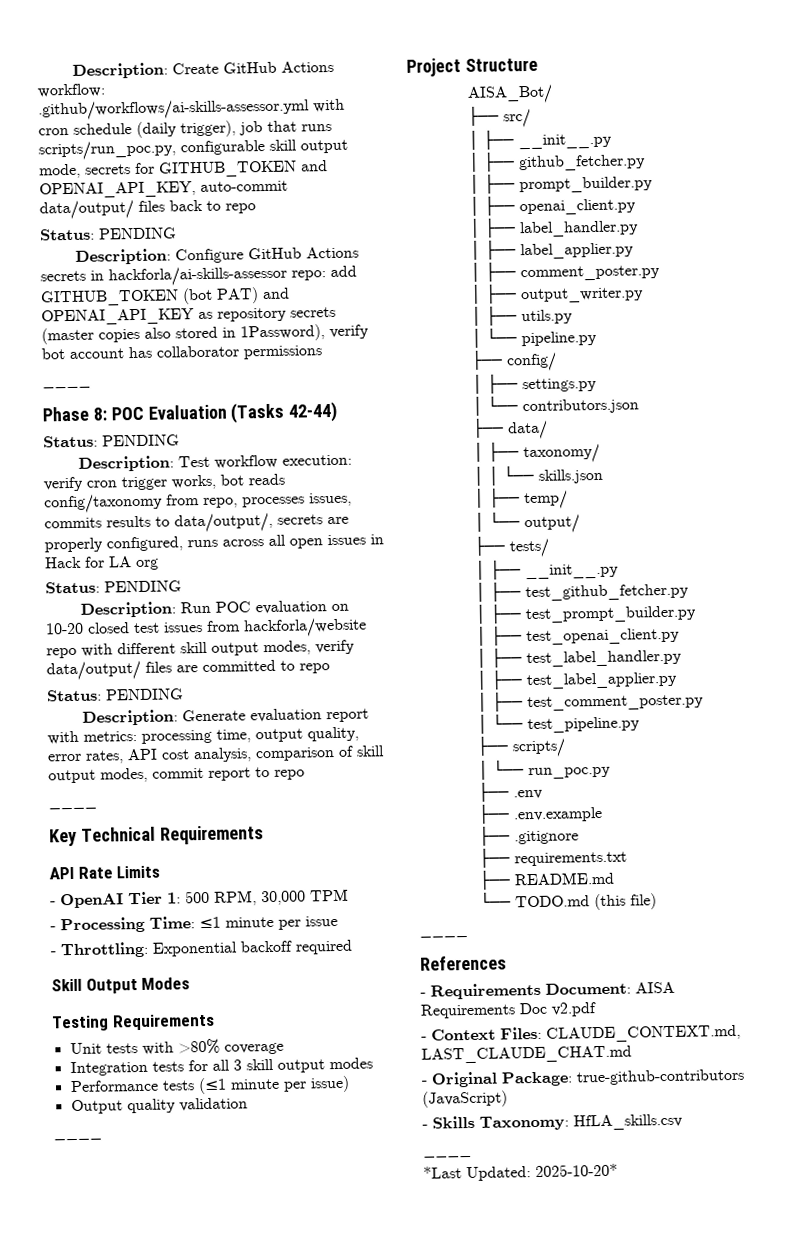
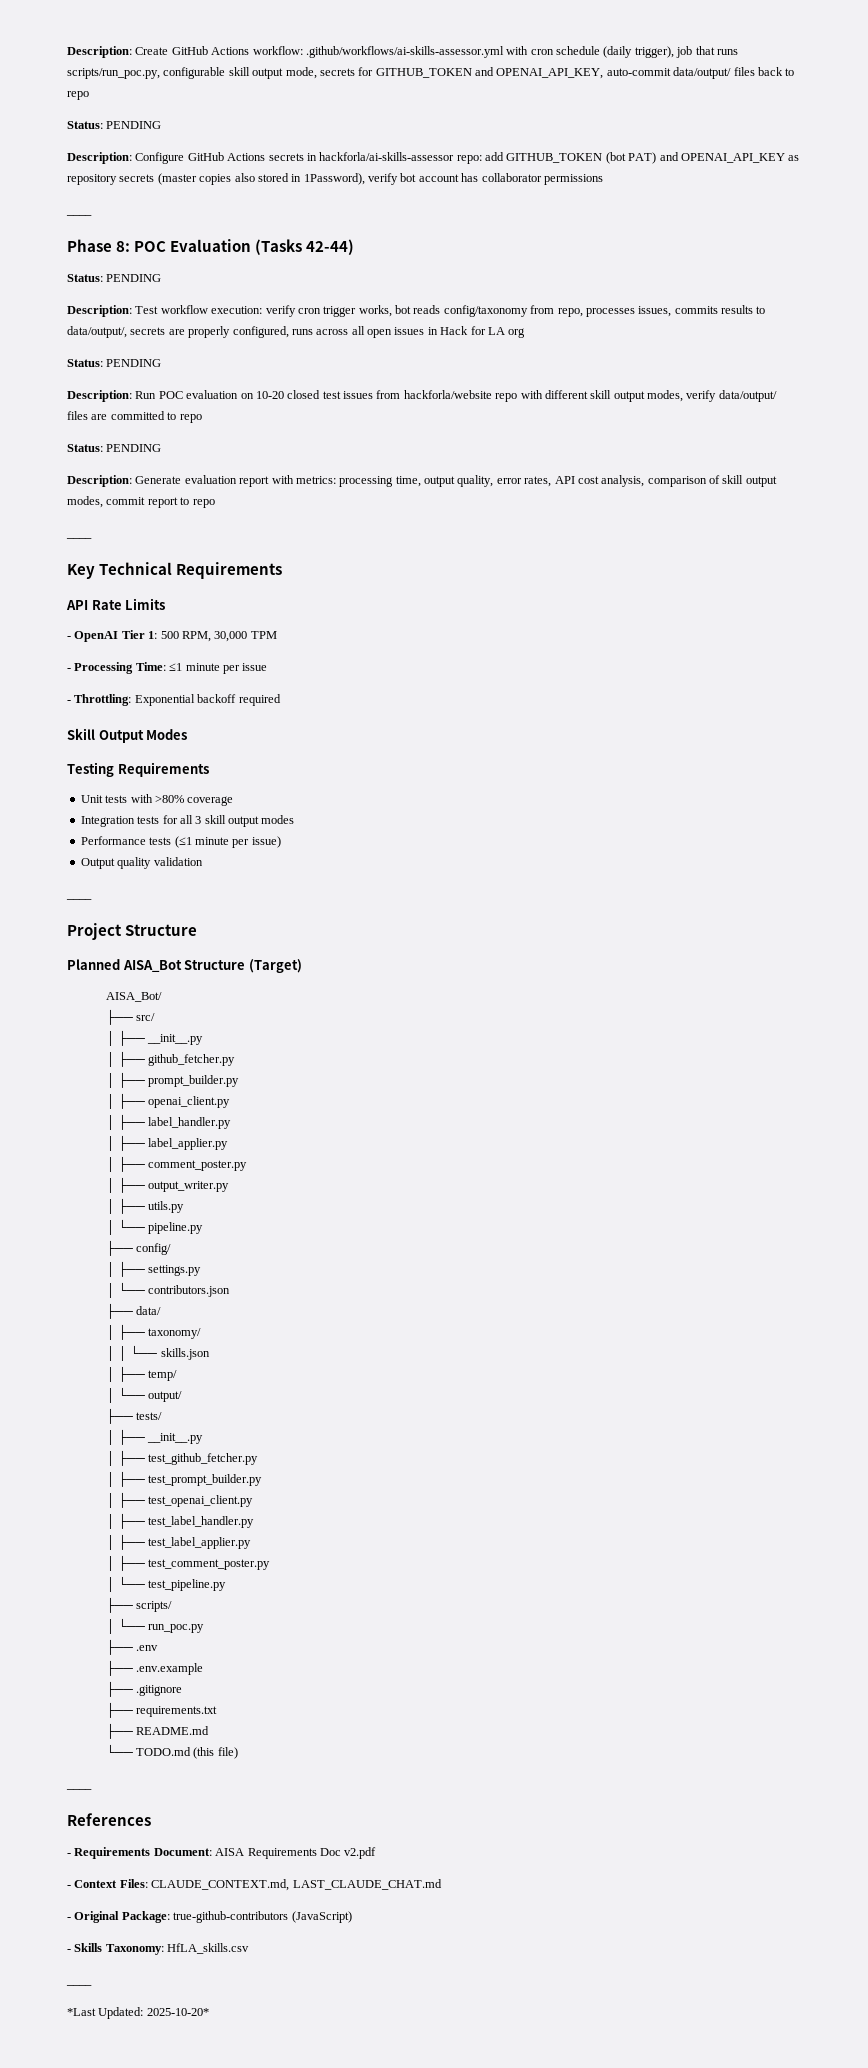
(538, 64) none -> [67,959,302,973] // Planned AISA_Bot Structure (Target)

